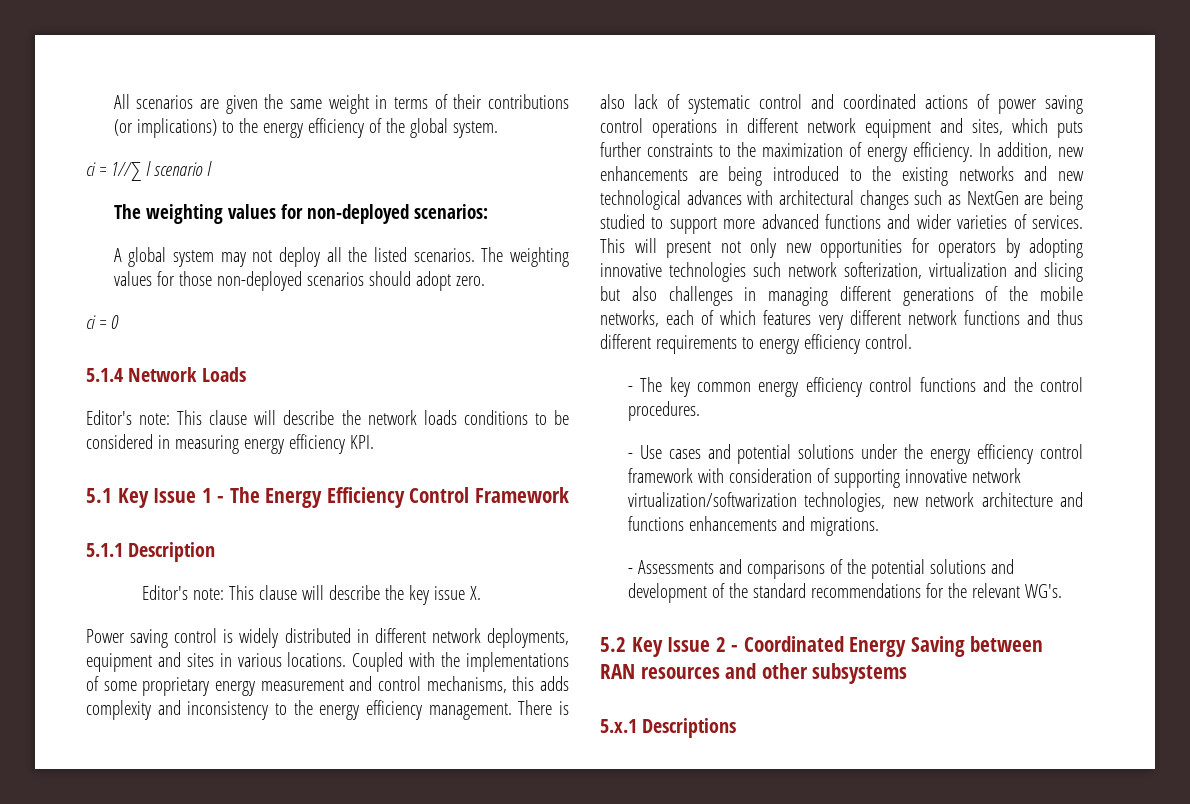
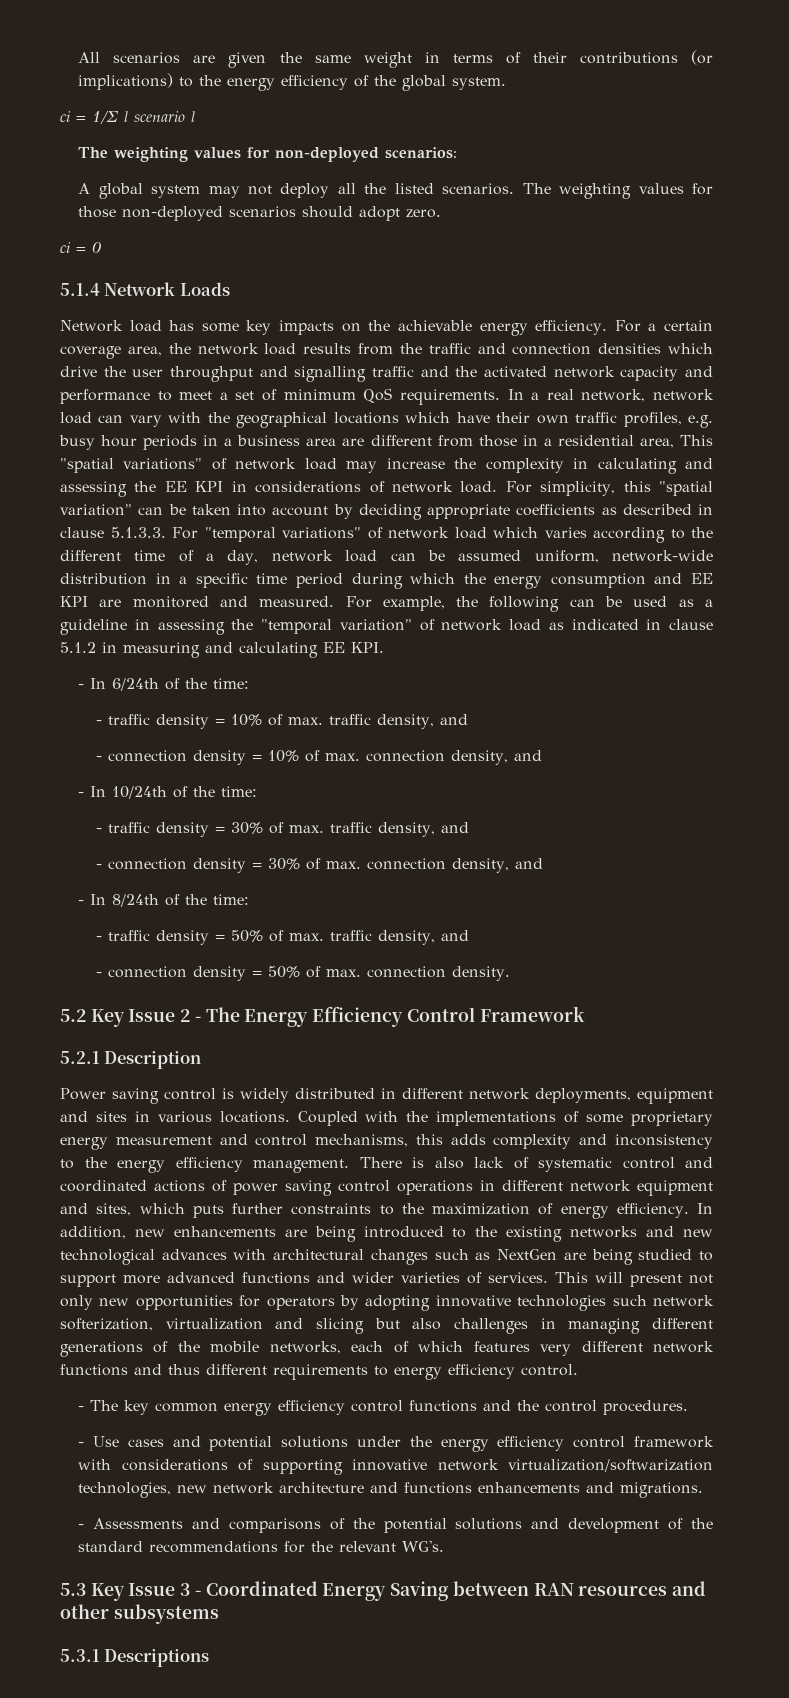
[110,162,141,181] 1//∑ -> [92,111,118,124] 1/∑
[86,410,569,425] [86,434,374,454] [86,488,212,508] Editor's note: This clause will describe the network loads conditions to be considered in measuring energy efficiency KPI. // 5.1 Key Issue 1 -> [60,320,714,336] [60,343,713,359] [60,366,713,382] [60,388,715,405] [60,412,713,428] [59,435,713,450] [60,458,714,474] [60,481,713,497] [60,504,713,520] [60,527,713,543] [60,550,713,565] [60,573,713,589] [60,596,713,612] [60,619,713,635] [60,642,384,658] [78,678,250,691] [96,714,469,729] [96,750,543,765] [78,786,258,799] [96,822,470,837] [96,858,544,873] [78,894,250,907] [96,930,470,945] [96,966,511,981] [60,1009,191,1027] Network load has some key impacts on the achievable energy efficiency. For a certain coverage area, the network load results from the traffic and connection densities which drive the user throughput and signalling traffic and the activated network capacity and performance to meet a set of minimum QoS requirements. In a real network, network load can vary with the geographical locations which have their own traffic profiles, e.g. busy hour periods in a business area are different from those in a residential area, This "spatial variations" of network load may increase the complexity in calculating and assessing the EE KPI in considerations of network load. For simplicity, this "spatial variation" can be taken into account by deciding appropriate coefficients as described in clause 5.1.3.3. For "temporal variations" of network load which varies according to the different time of a day, network load can be assumed uniform, network-wide distribution in a specific time period during which the energy consumption and EE KPI are monitored and measured. For example, the following can be used as a guideline in assessing the "temporal variation" of network load as indicated in clause 5.1.2 in measuring and calculating EE KPI. // - In 6/24th of the time: // - traffic density = 10% of max. traffic density, and // - connection density = 10% of max. connection density, and // - In 10/24th of the time: // - traffic density = 30% of max. traffic density, and // - connection density = 30% of max. connection density, and // - In 8/24th of the time: // - traffic density = 50% of max. traffic density, and // - connection density = 50% of max. connection density. // 5.2 Key Issue 2
[86,543,123,557] 5.1.1 -> [60,1051,100,1064] 5.2.1
[141,585,481,605] // Editor's note: This clause will describe the key issue X. -> (202, 1060) none
[728,468,812,483] consideration -> [121,1459,228,1471] considerations
[600,637,726,657] 5.2 Key Issue 2 -> [60,1583,191,1601] 5.3 Key Issue 3
[600,719,637,733] 5.x.1 -> [60,1649,100,1662] 5.3.1

